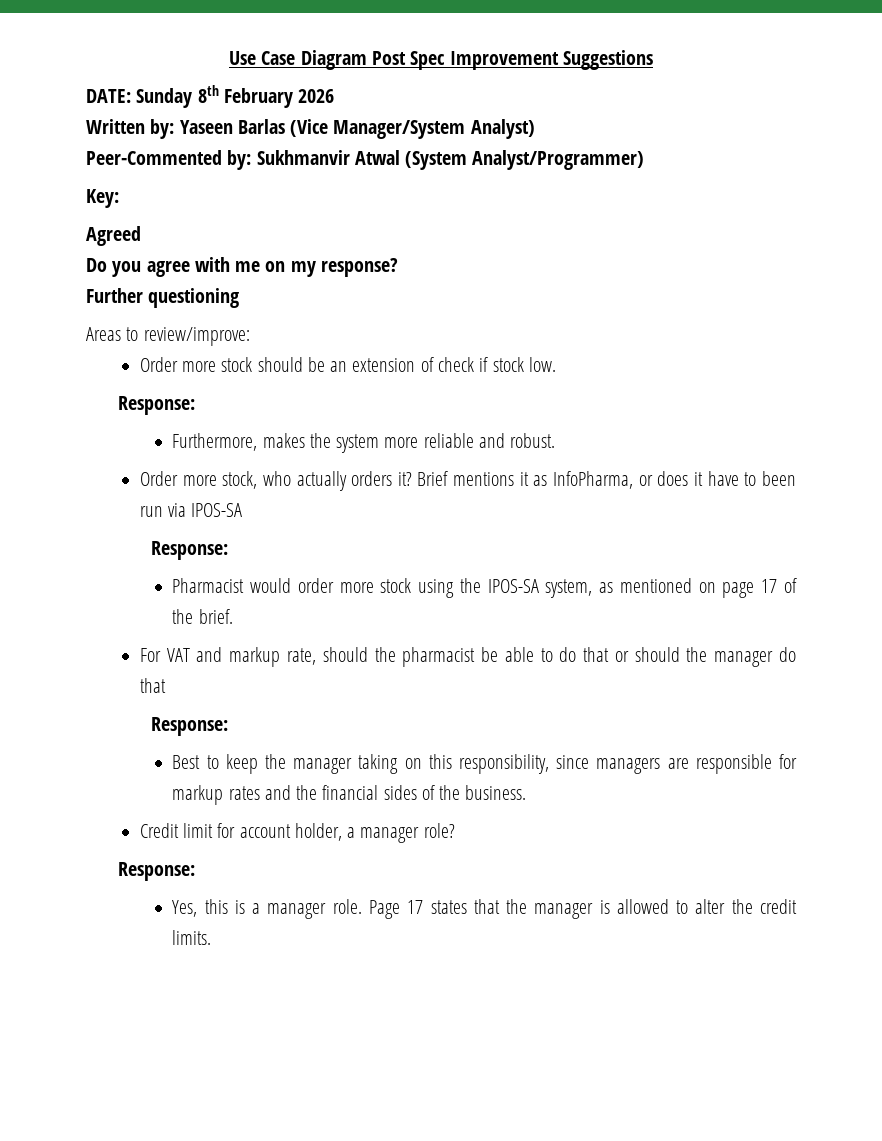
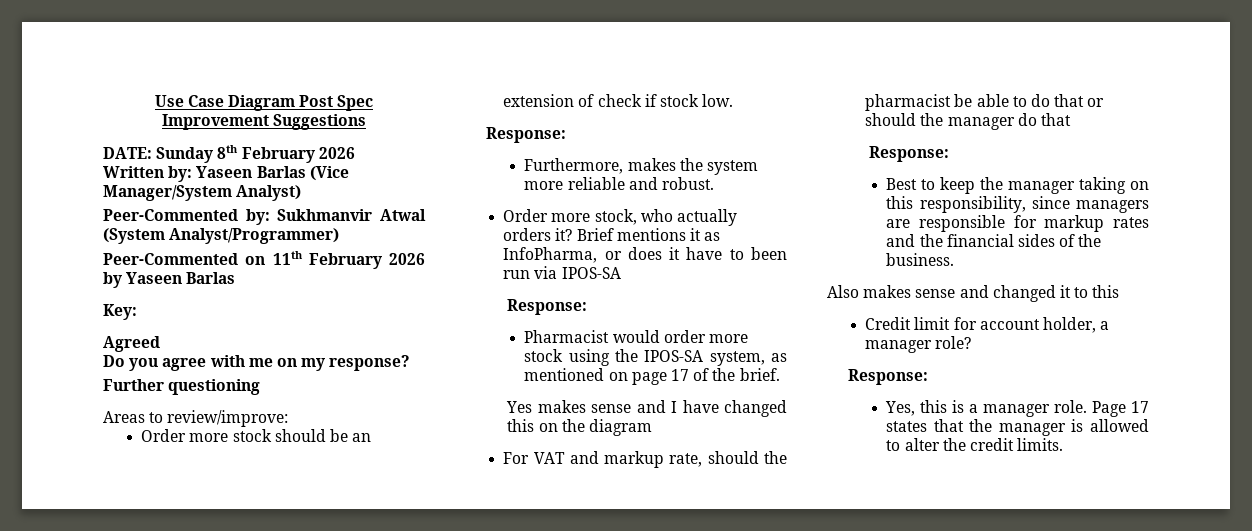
(645, 160) none -> [103,251,425,269] [103,272,236,288] // Peer-Commented on 11th February 2026 by Yaseen Barlas
(233, 616) none -> [506,400,787,417] [507,419,652,436] // Yes makes sense and I have changed this on the diagram
(527, 792) none -> [827,285,1120,302] // Also makes sense and changed it to this

